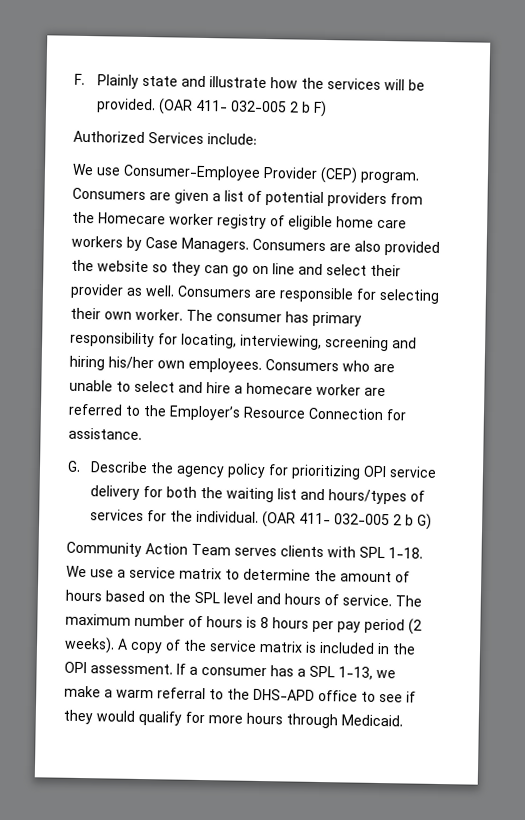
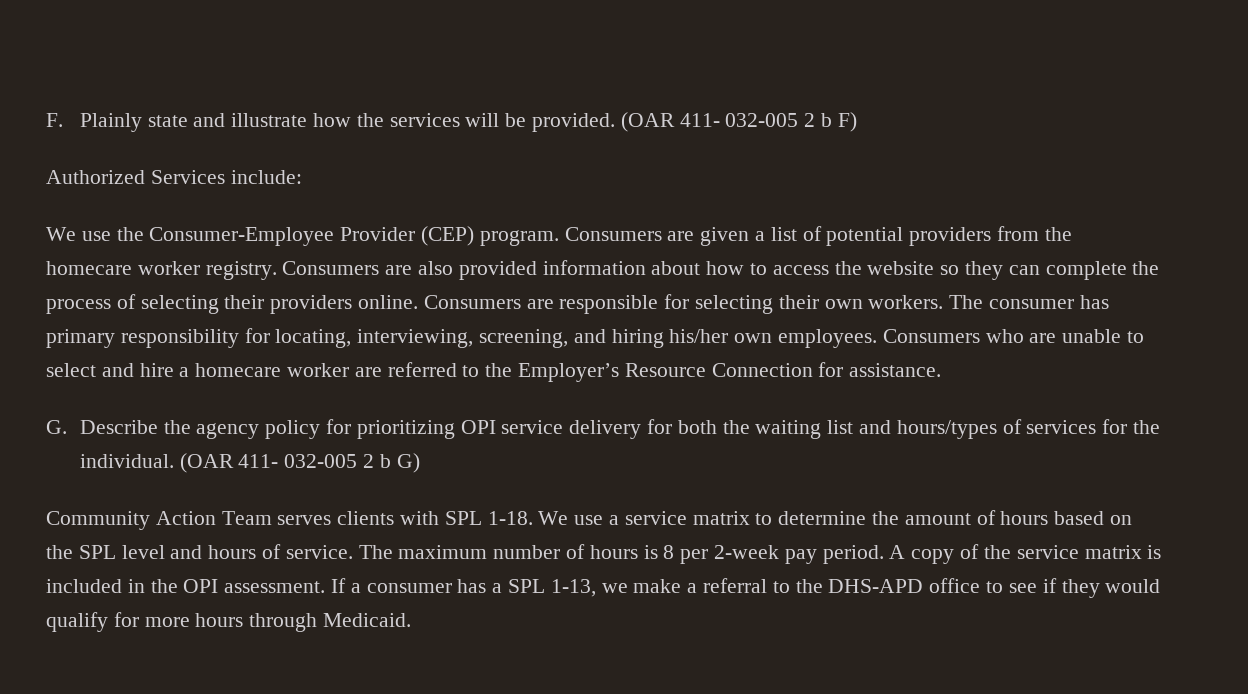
(121, 171) none -> [116,227,144,241] the
[98,212,407,231] [71,235,440,256] Homecare worker registry of eligible home care workers by Case Managers. Consumers are also provided -> [46,260,829,280] homecare worker registry. Consumers are also provided information about how to access
[232,263,401,277] [70,283,175,299] go on line and select their provider as well. -> [1045,261,1160,280] [46,294,419,314] complete the process of selecting their providers online.
[135,308,183,321] worker. -> [868,295,944,309] workers.
[325,336,389,352] screening -> [479,329,569,348] screening,
[272,617,422,635] [64,636,115,654] hours per pay period (2 weeks). -> [680,545,884,564] per 2-week pay period.
[116,689,154,699] warm -> (698, 588) none

